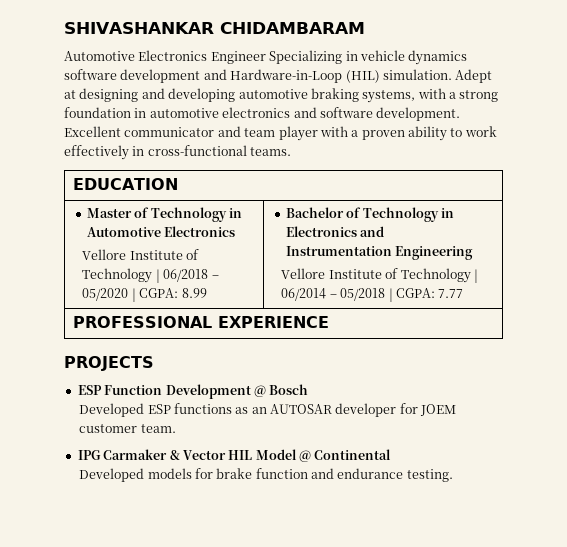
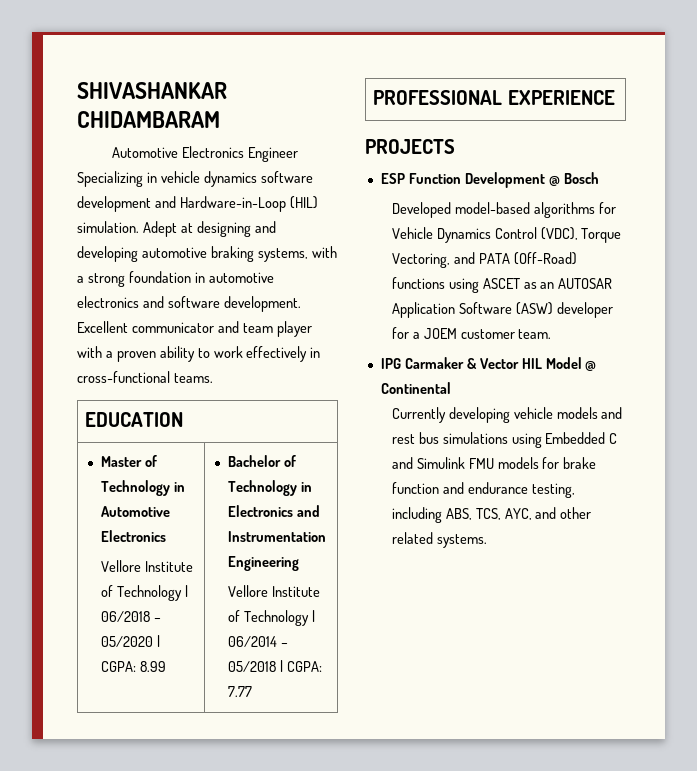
[147,403,333,414] ESP functions as an AUTOSAR -> [454,202,616,218] [391,227,622,243] [391,252,577,268] [391,277,613,293] [391,302,553,318] model-based algorithms for Vehicle Dynamics Control (VDC), Torque Vectoring, and PATA (Off-Road) functions using ASCET as an AUTOSAR Application Software (ASW)
(418, 408) none -> [412,332,420,339] a
[79,468,145,482] Developed -> [391,407,623,423] [391,432,618,448] [391,457,494,469] Currently developing vehicle models and rest bus simulations using Embedded C and Simulink FMU
[406,469,453,482] testing. -> [531,483,575,498] [391,507,592,523] [391,532,487,548] testing, including ABS, TCS, AYC, and other related systems.

